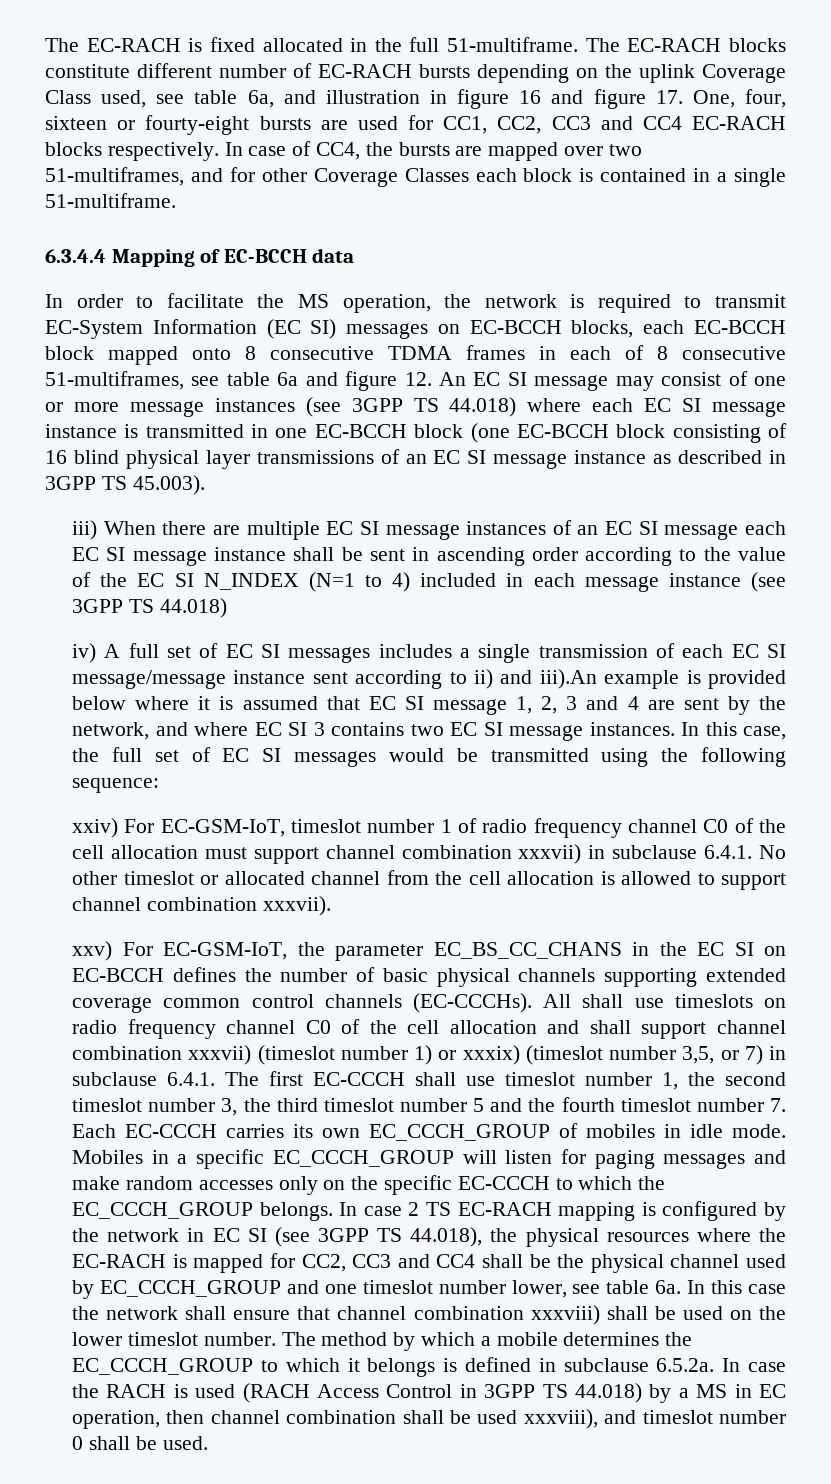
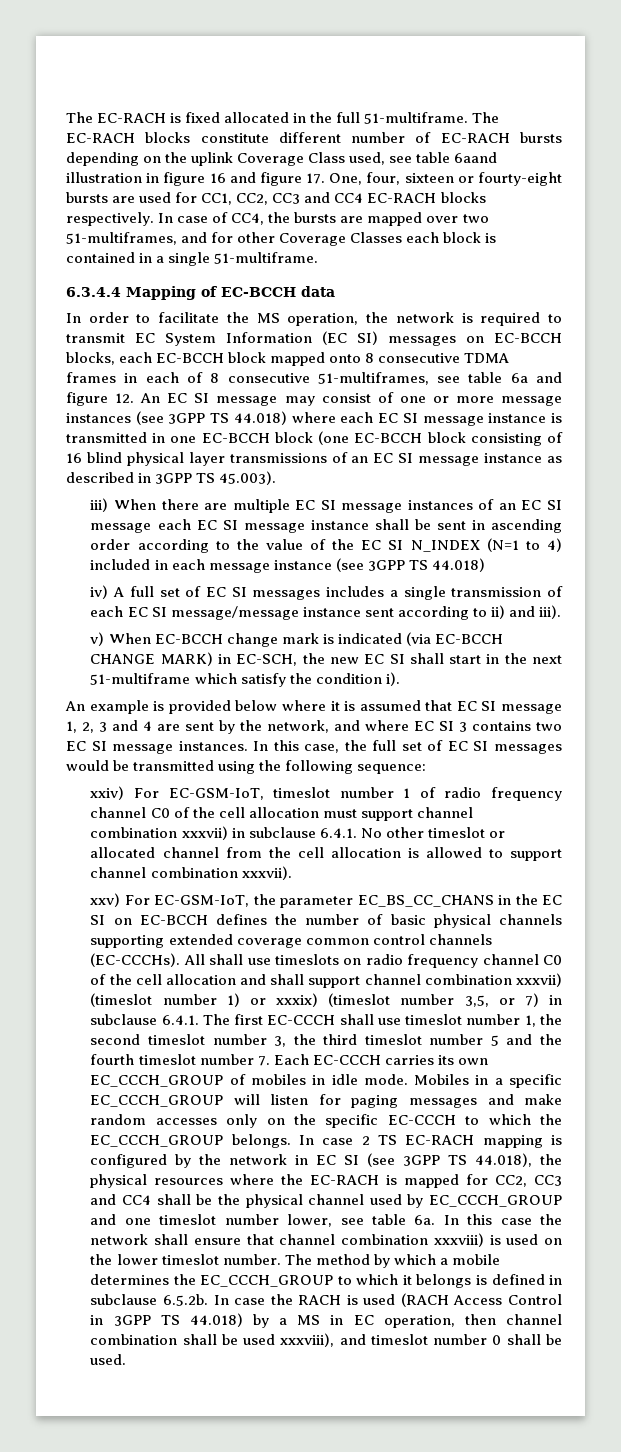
[247,90,316,108] 6a, and -> [454,152,498,163] 6aand
[45,320,143,339] EC-System -> [135,333,216,346] EC System
[539,669,597,689] iii).An -> [538,605,561,619] [90,632,503,647] [90,652,563,666] [90,672,400,687] [65,701,85,711] iii). // v) When EC-BCCH change mark is indicated (via EC-BCCH CHANGE MARK) in EC-SCH, the new EC SI shall start in the next 51-multiframe which satisfy the condition i). // An
[606,1306,676,1320] shall be -> [489,1235,501,1245] is
[656,1358,715,1372] 6.5.2a. -> [163,1294,209,1306] 6.5.2b.

